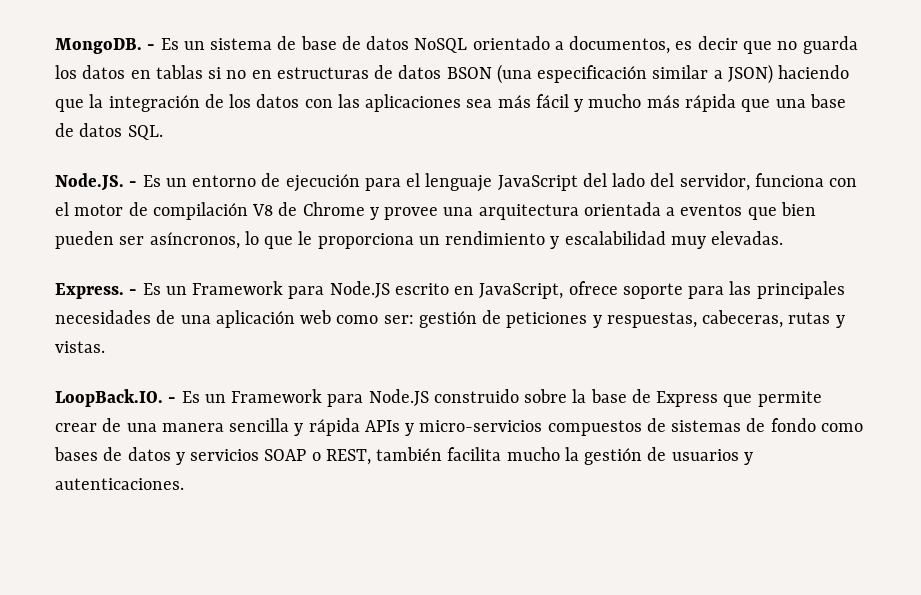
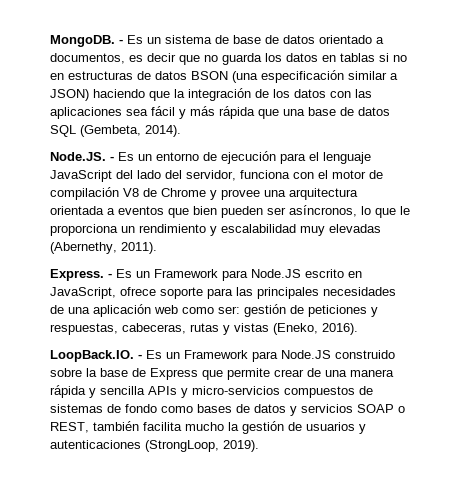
[414,38,468,53] NoSQL -> (315, 39) none
[497,95,531,108] más -> (148, 112) none
[588,94,642,108] mucho -> (186, 114) none
[127,125,163,140] SQL. -> [50,125,181,137] SQL (Gembeta, 2014).
[711,231,784,245] elevadas. -> [329,224,381,233] [50,242,157,254] elevadas (Abernethy, 2011).
[55,341,105,353] vistas. -> [234,323,358,335] vistas (Eneko, 2016).
[229,418,360,436] sencilla y rápida -> [50,385,145,398] rápida y sencilla
[55,478,184,490] autenticaciones. -> [50,440,259,452] autenticaciones (StrongLoop, 2019).

